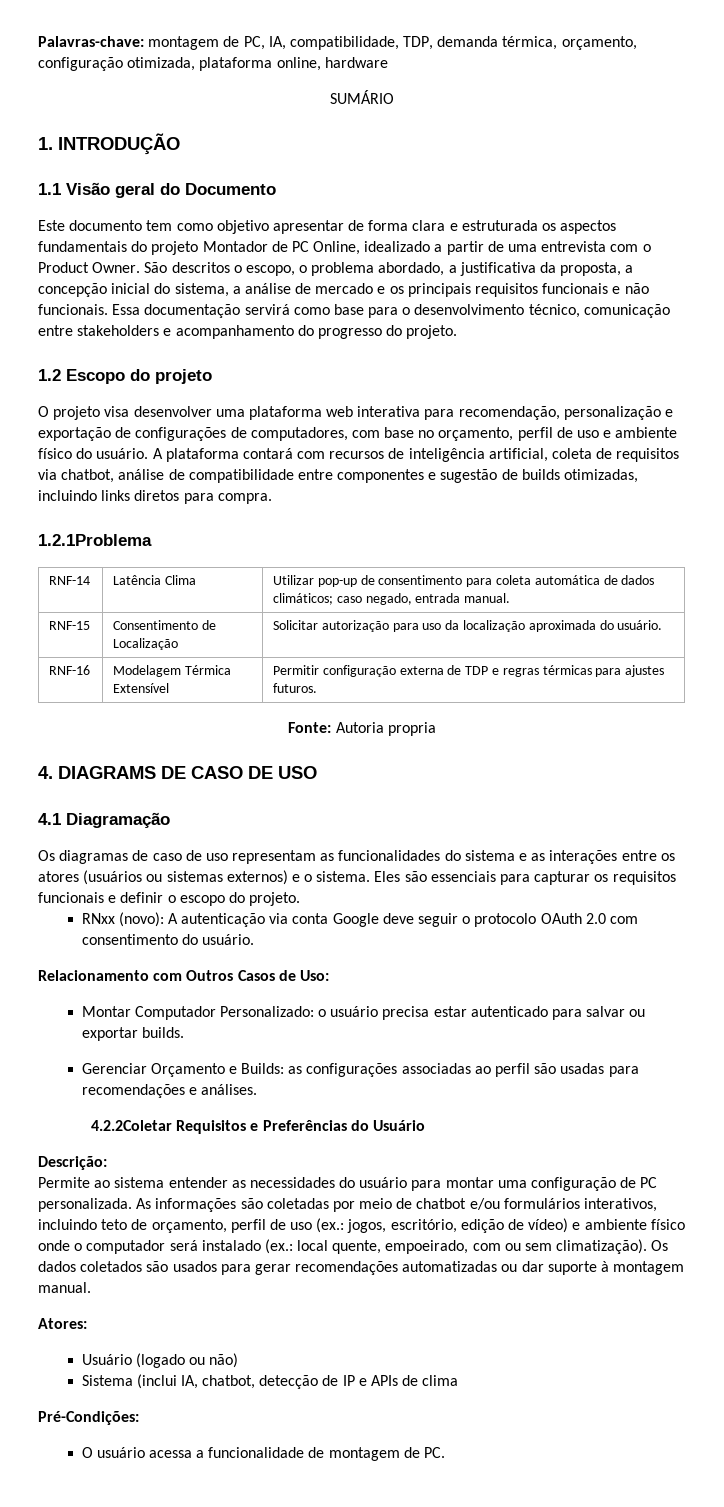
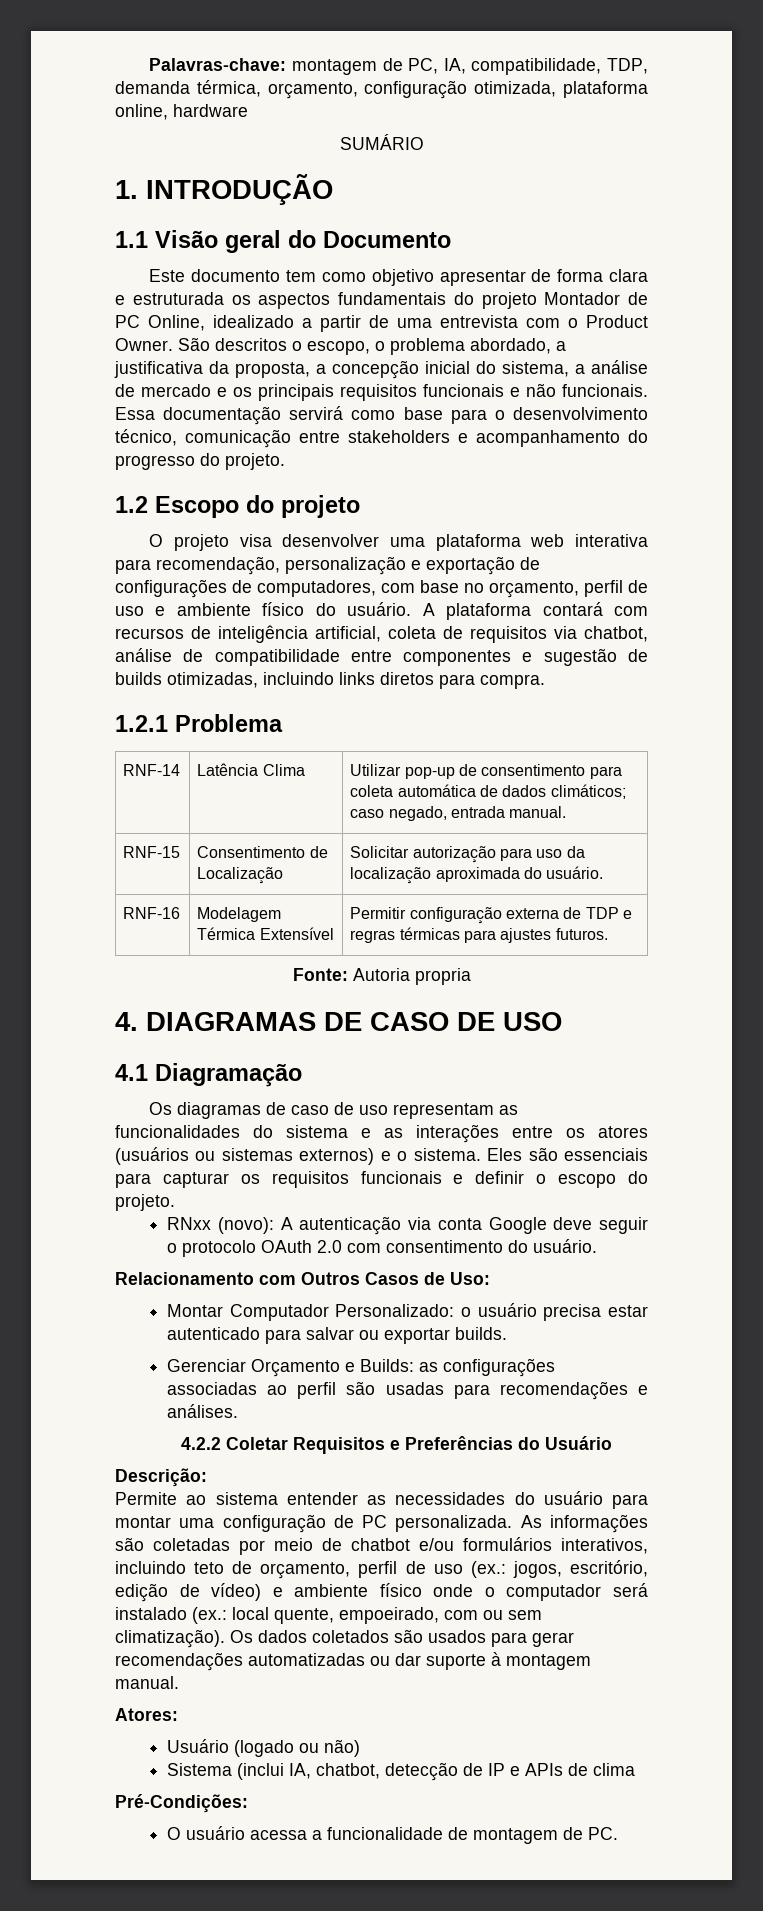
[38,534,152,546] 1.2.1Problema -> [115,714,283,732] 1.2.1 Problema
[58,766,156,779] DIAGRAMS -> [146,1012,316,1031] DIAGRAMAS
[90,1120,172,1131] 4.2.2Coletar -> [180,1437,288,1450] 4.2.2 Coletar

